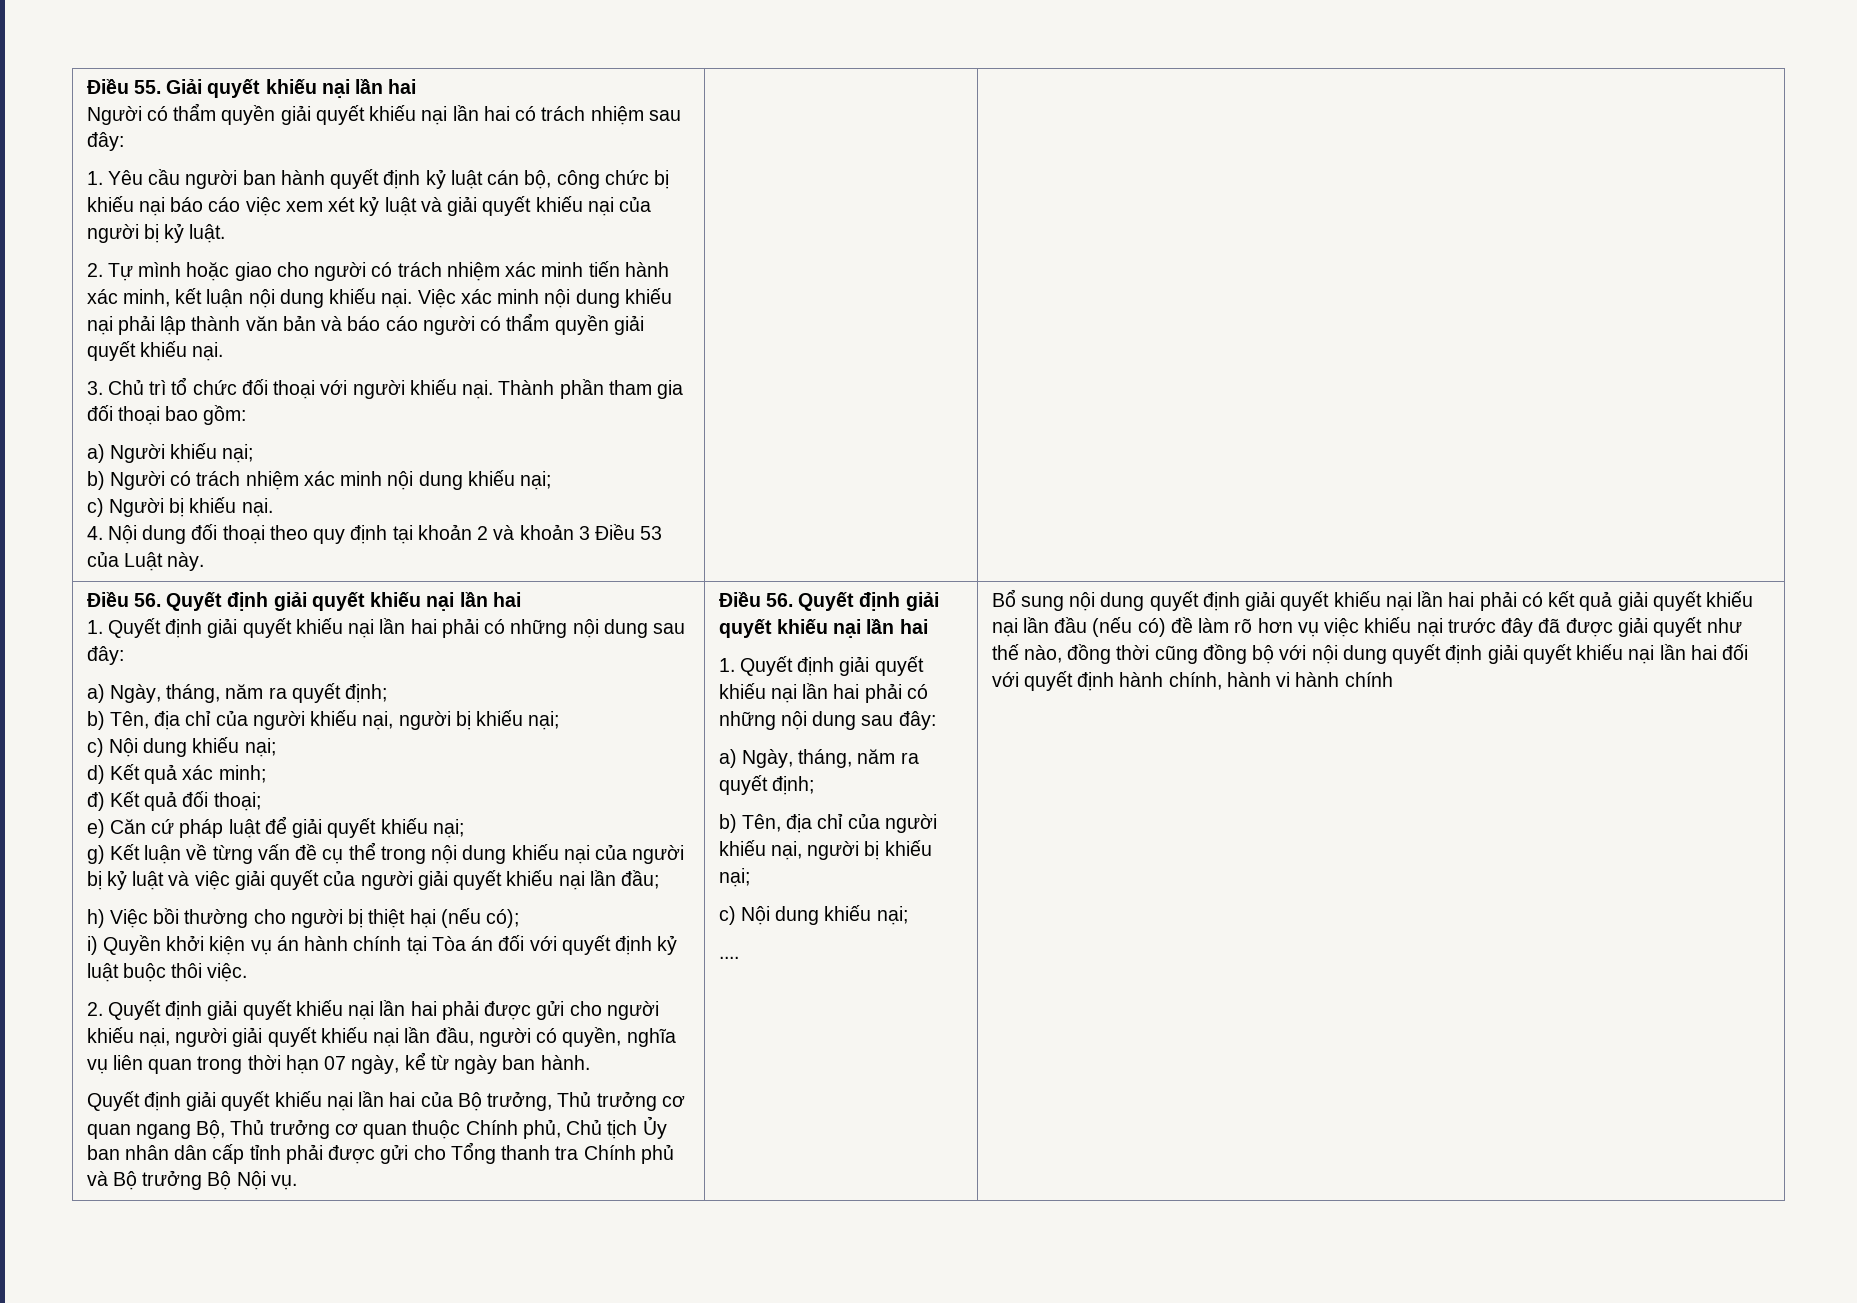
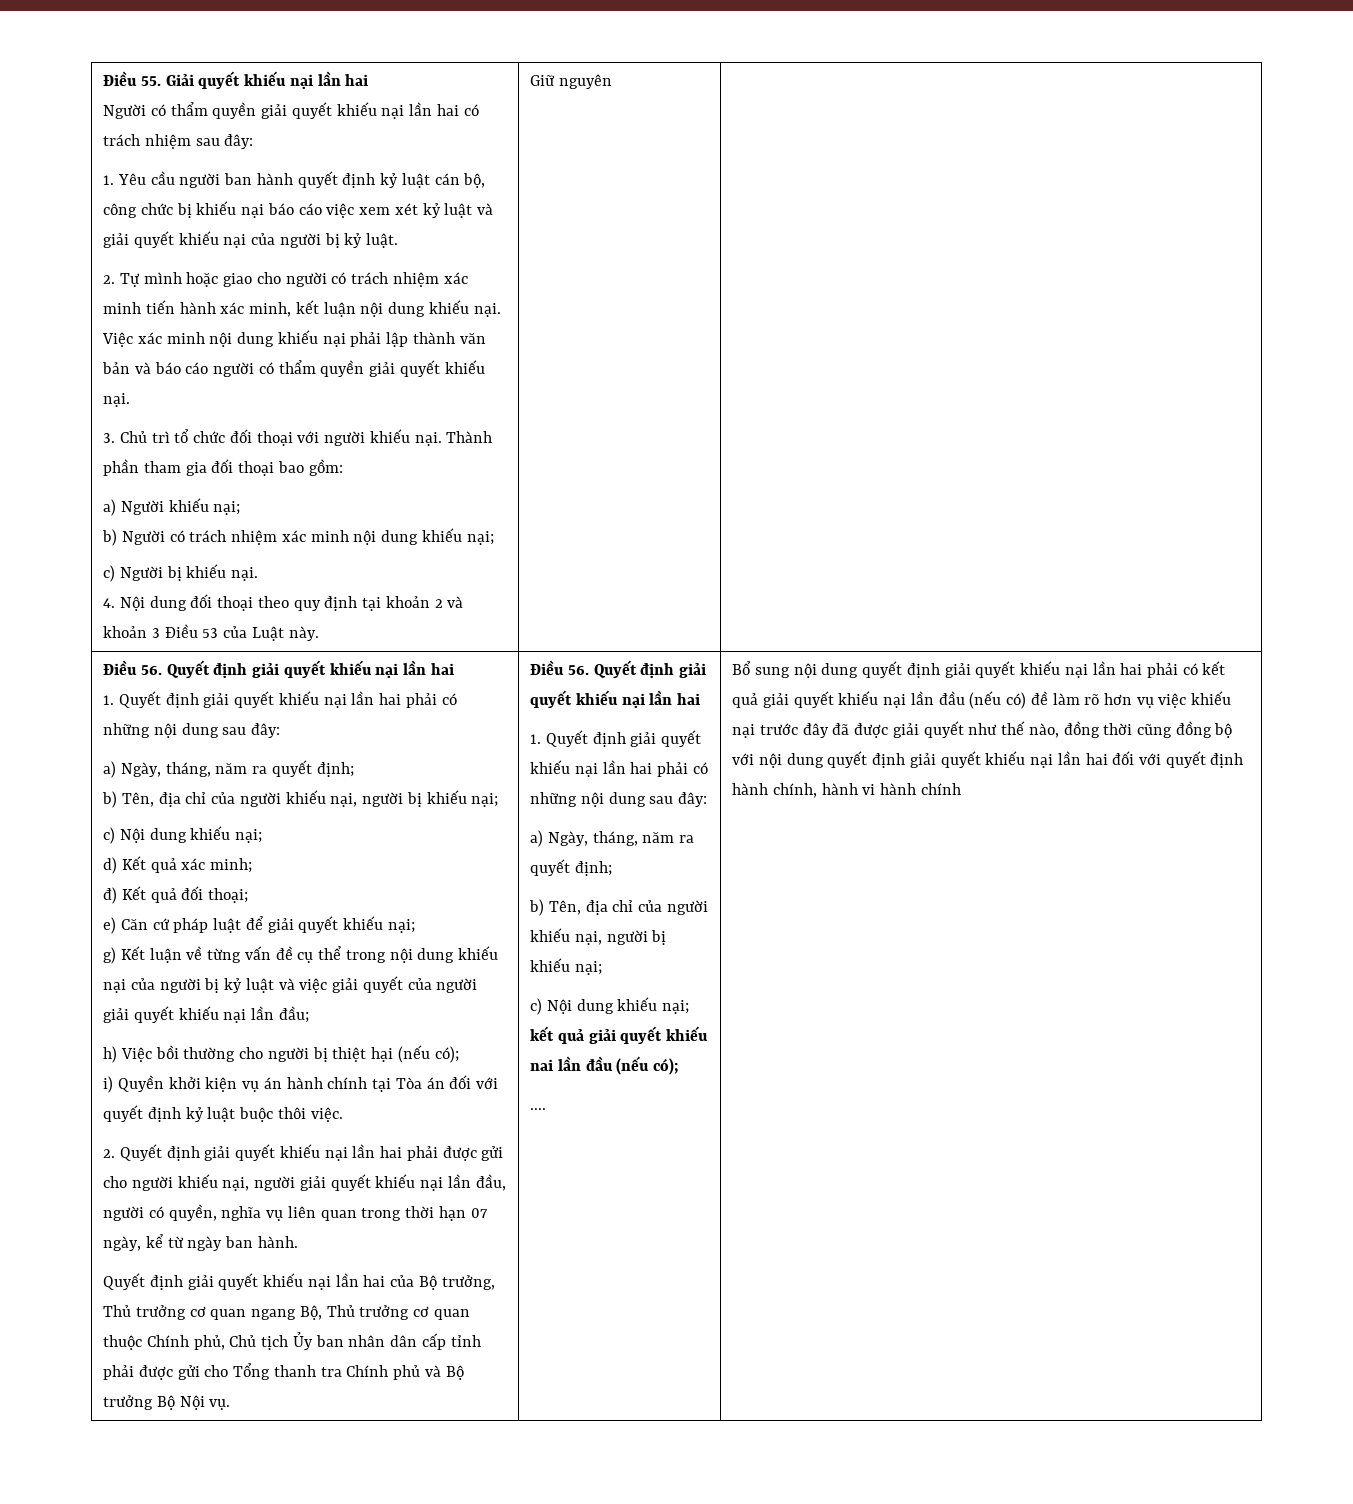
(205, 561) none -> [530,74,613,89] Giữ nguyên
(908, 915) none -> [530,1026,709,1044] [530,1056,680,1075] kết quả giải quyết khiếu nai lần đầu (nếu có);

